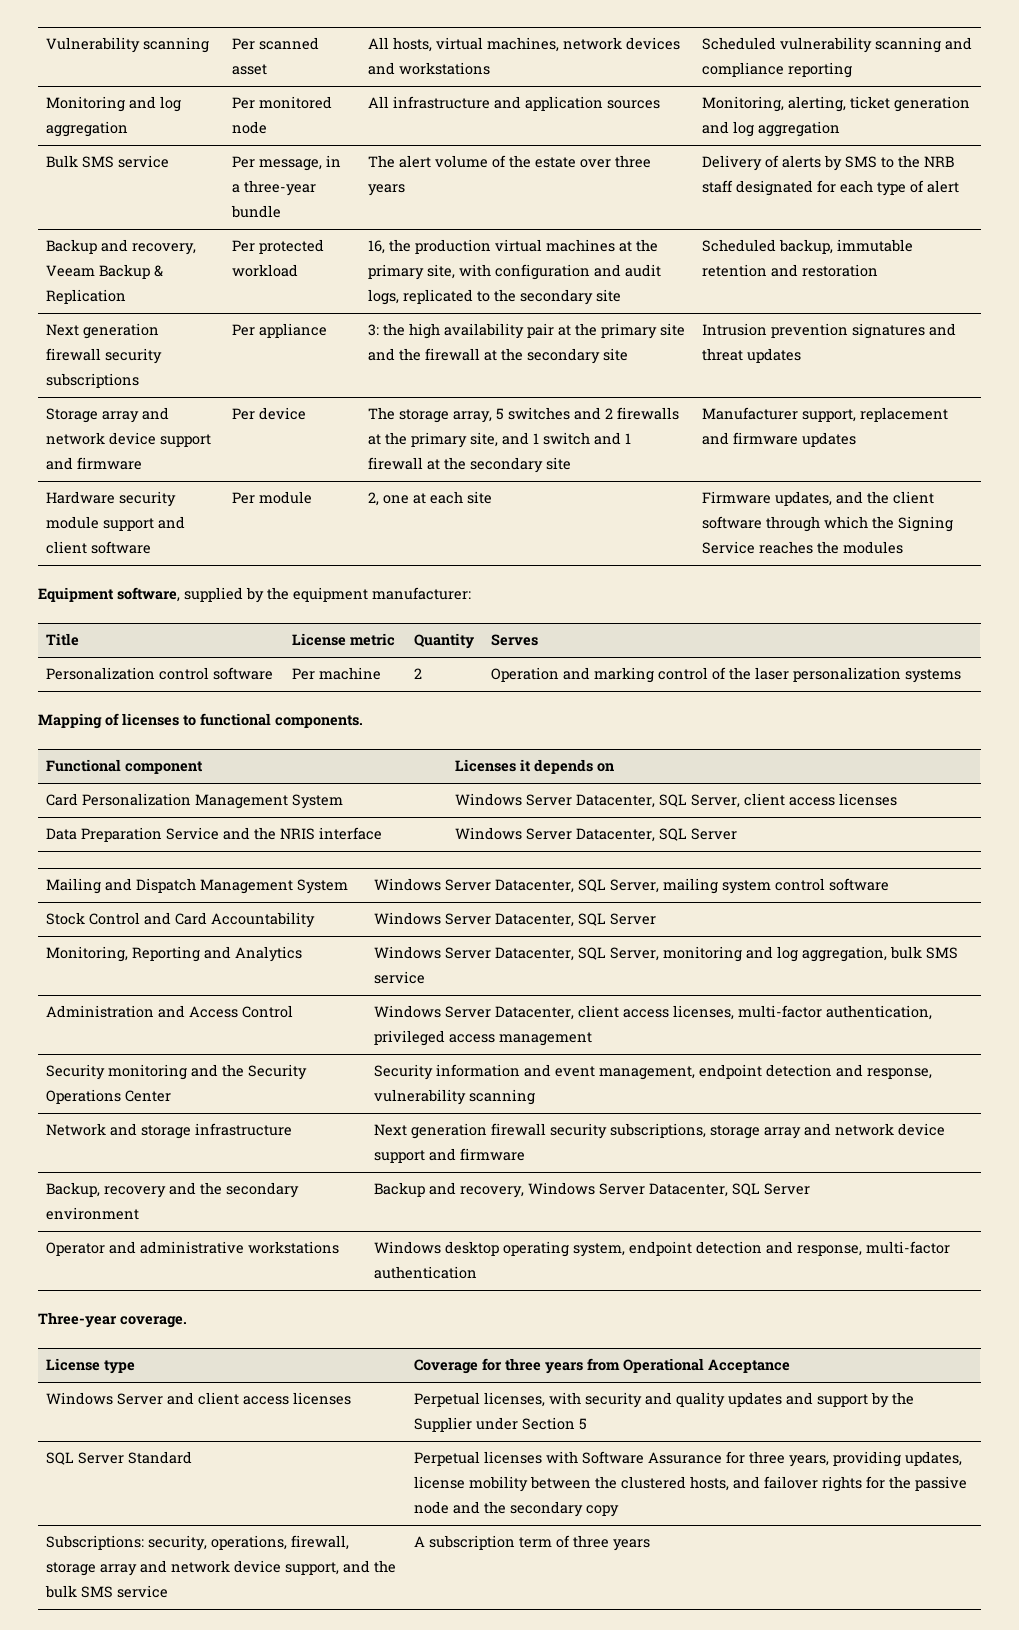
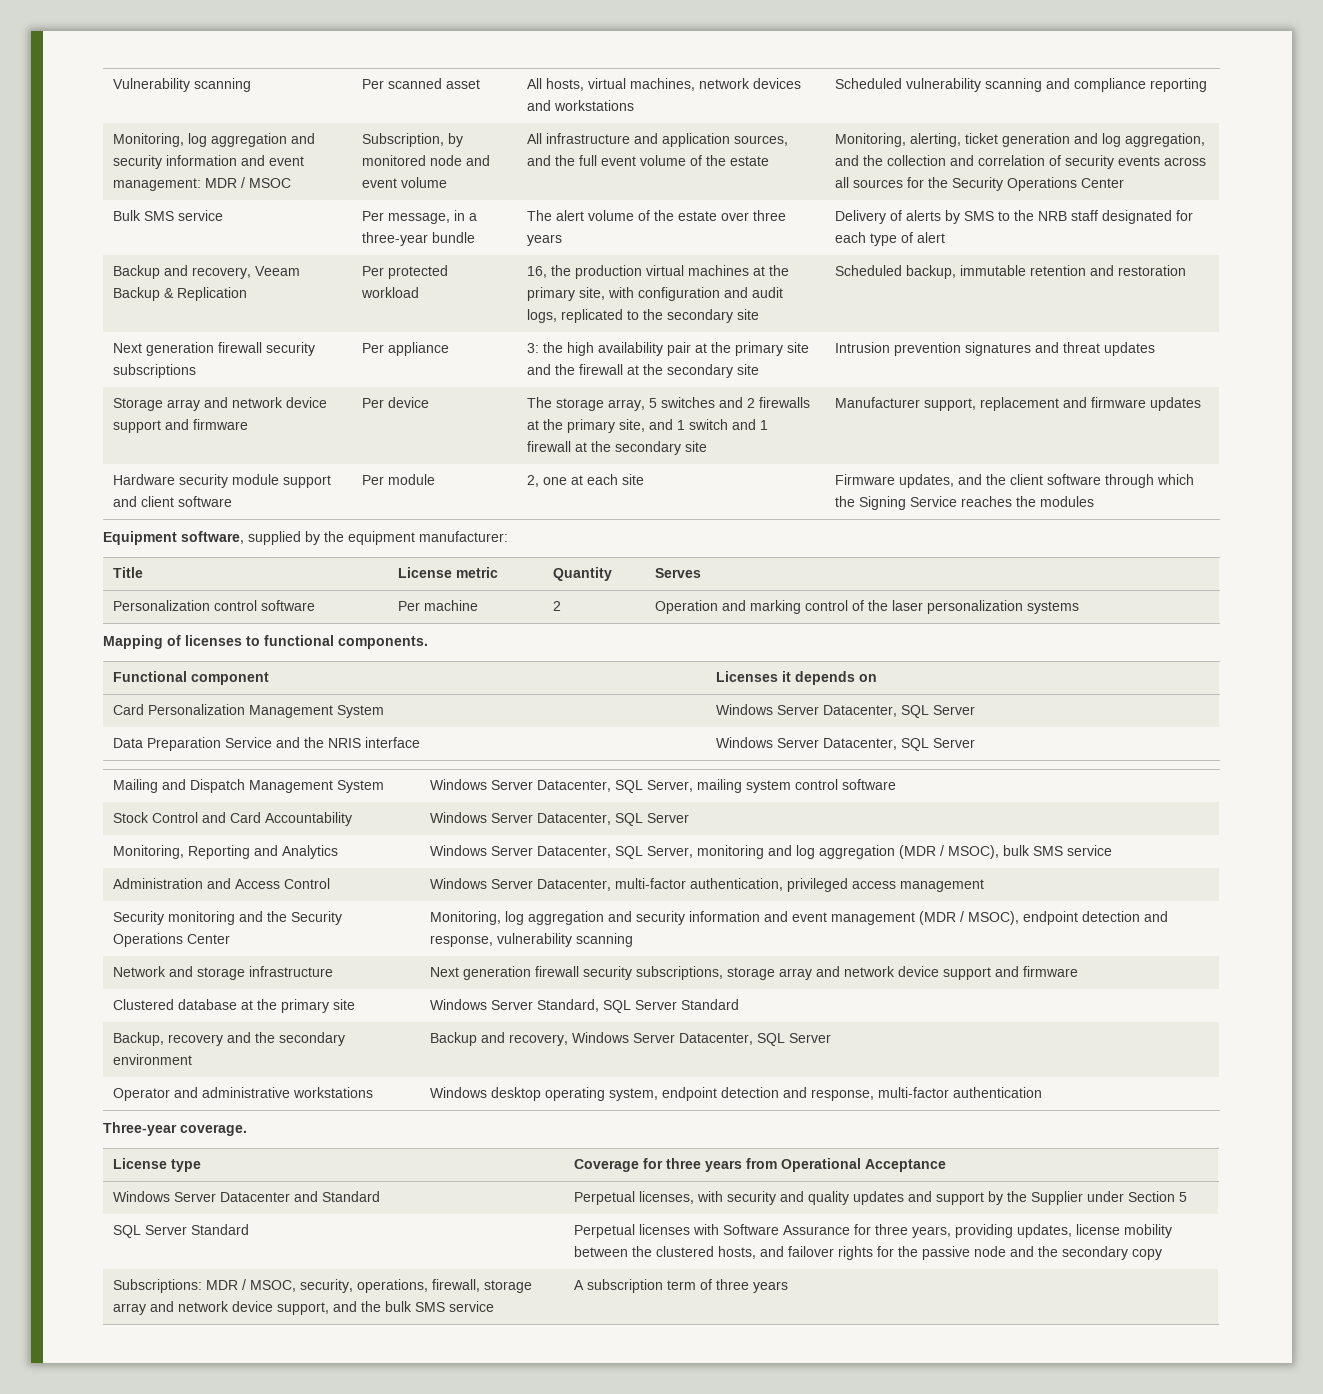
[46,96,182,112] [46,121,129,137] [232,97,256,109] Monitoring and log aggregation | Per -> [113,133,316,147] [113,155,305,169] [113,177,292,191] [362,133,464,147] Monitoring, log aggregation and security information and event management: MDR / MSOC | Subscription, by
(268, 127) none -> [466,155,491,166] [362,177,448,188] and event volume
[607,100,661,109] sources -> [734,135,789,146] [527,155,770,166] sources, and the full event volume of the estate
[758,121,841,137] aggregation -> [1125,133,1206,147] [835,155,1207,169] [835,177,1125,191] aggregation, and the collection and correlation of security events across all sources for the Security Operations Center
[691,793,898,808] Server, client access licenses -> [933,705,976,715] Server
[802,946,888,962] aggregation, -> [819,845,1000,859] aggregation (MDR / MSOC),
[578,1005,735,1020] client access licenses, -> (612, 885) none
[374,1064,696,1080] Security information and event management, -> [430,911,1020,925] Monitoring, log aggregation and security information and event management (MDR / MSOC),
(526, 1154) none -> [113,999,356,1013] [430,999,740,1013] // Clustered database at the primary site | Windows Server Standard, SQL Server Standard
[167,1392,352,1405] and client access licenses -> [220,1191,381,1202] Datacenter and Standard
(145, 1542) none -> [206,1279,297,1292] MDR / MSOC,

